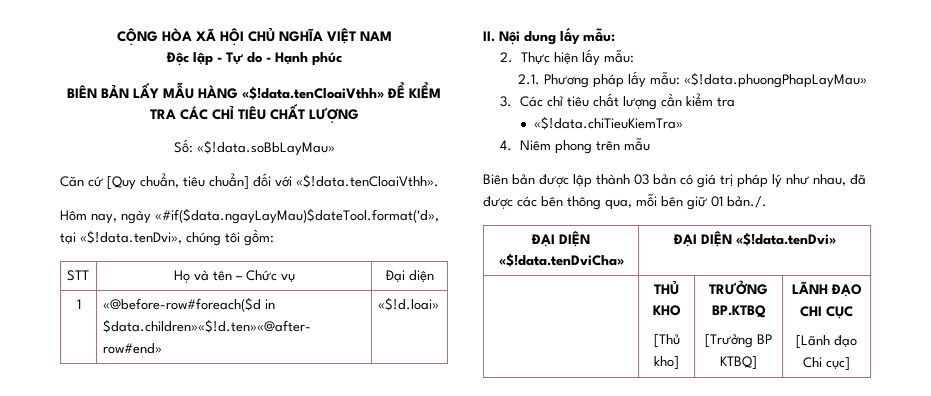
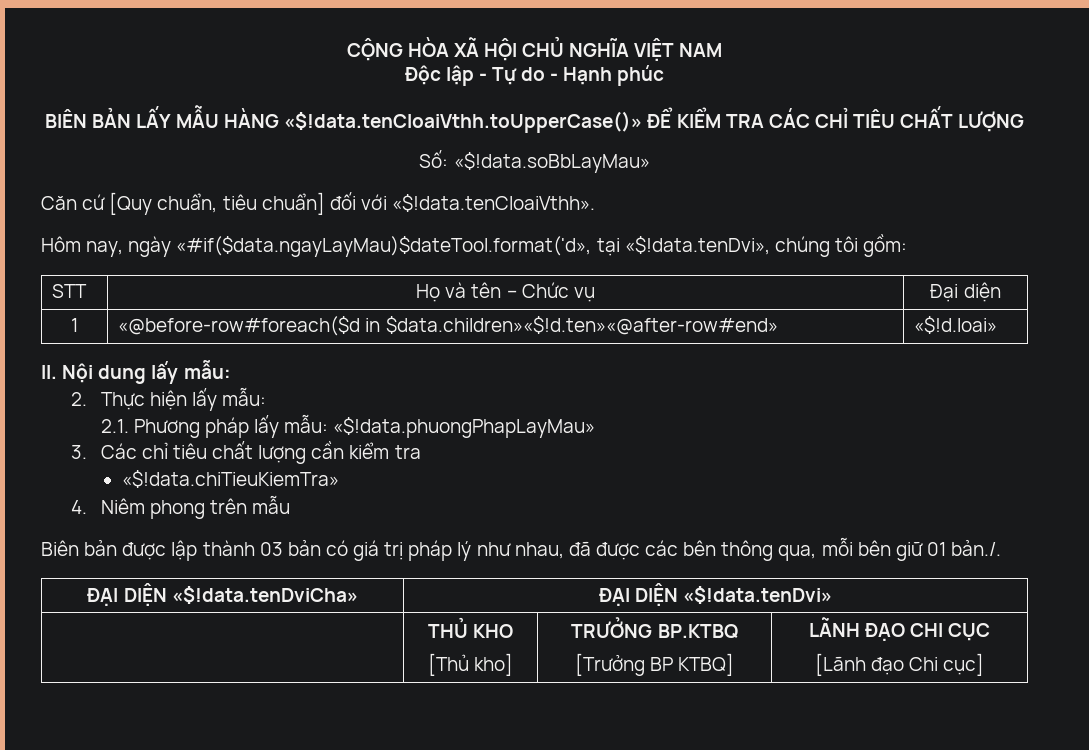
[242,86,384,100] «$!data.tenCloaiVthh» -> [284,111,643,133] «$!data.tenCloaiVthh.toUpperCase()»

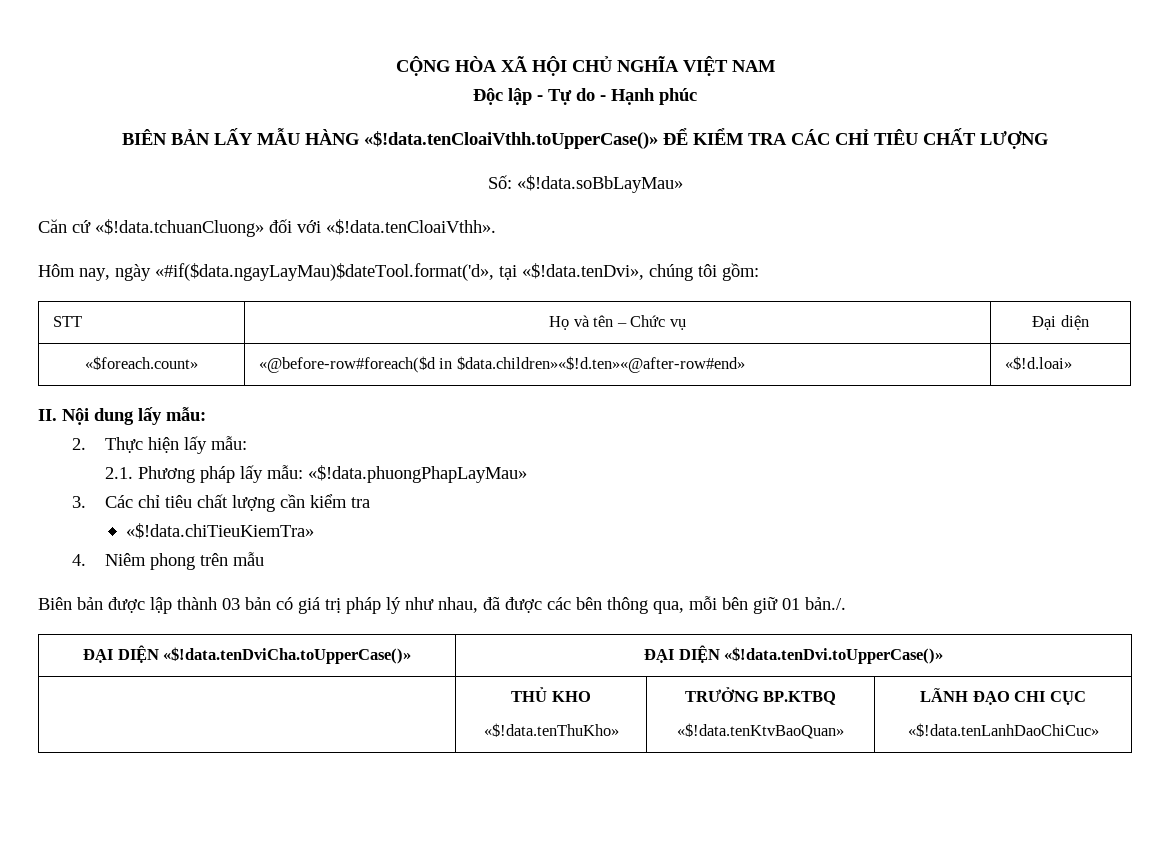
[109,192,325,215] [Quy chuẩn, tiêu chuẩn] -> [95,219,264,237] «$!data.tchuanCluong»
[71,318,78,332] 1 -> [85,356,198,370] «$foreach.count»
[171,586,358,604] [598,583,833,606] «$!data.tenDviCha» | ĐẠI DIỆN «$!data.tenDvi» -> [162,647,411,664] [644,645,943,664] «$!data.tenDviCha.toUpperCase()» | ĐẠI DIỆN «$!data.tenDvi.toUpperCase()»
[427,653,514,676] [Thủ kho] -> [483,723,619,737] «$!data.tenThuKho»
[574,653,735,676] [Trưởng BP KTBQ] -> [677,723,844,739] «$!data.tenKtvBaoQuan»
[814,653,985,676] [Lãnh đạo Chi cục] -> [907,723,1099,737] «$!data.tenLanhDaoChiCuc»

